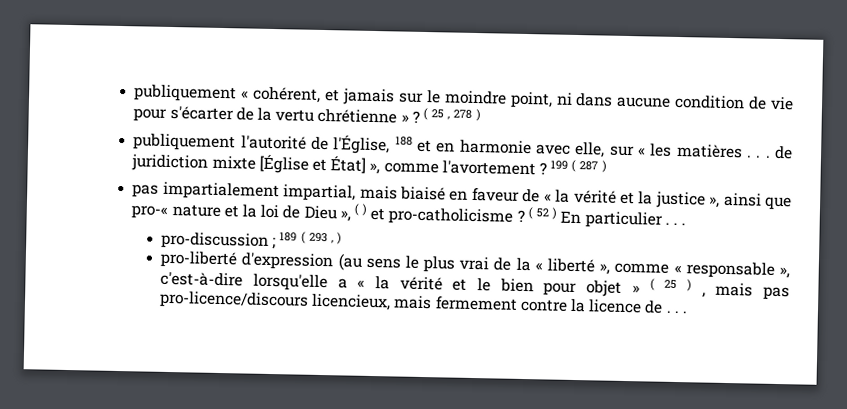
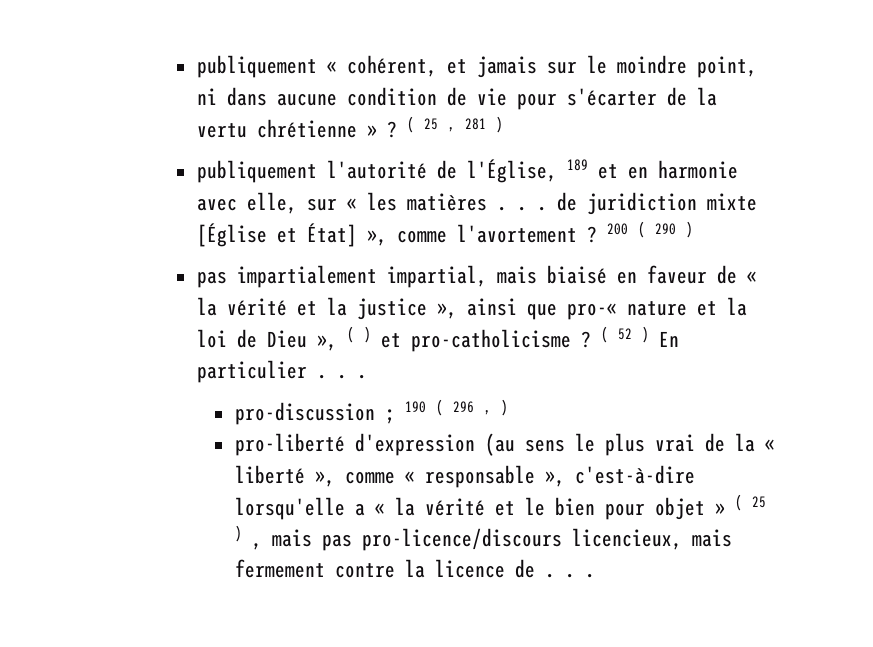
[453,109,473,119] 278 -> [464,118,486,130] 281
[394,136,413,146] 188 -> [566,159,588,171] 189
[550,159,599,173] 199 ( 287 -> [606,221,676,238] 200 ( 290
[279,231,328,244] 189 ( 293 -> [404,399,474,416] 190 ( 296

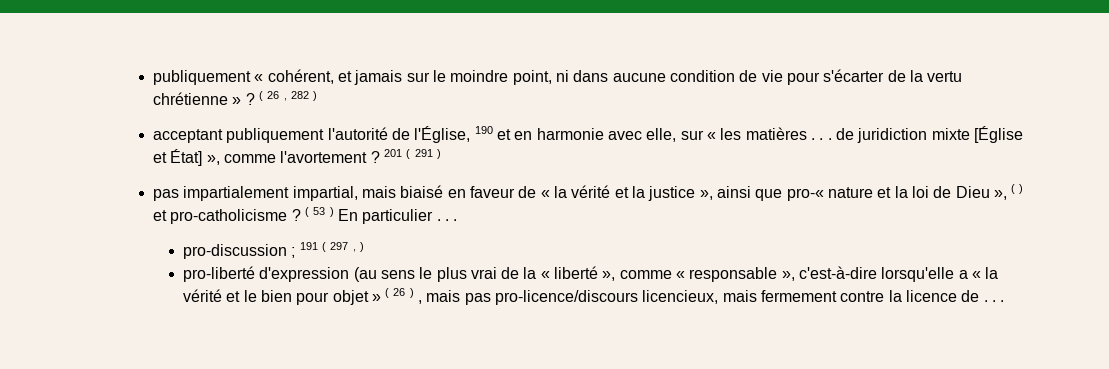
[423,116,503,133] 25 , 281 ) // -> [267,91,318,101] [153,129,224,143] 26 , 282 ) // acceptant
[566,159,588,171] 189 -> [474,126,493,134] 190
[606,221,676,238] 200 ( 290 -> [384,149,433,159] 201 ( 291
[617,328,632,340] 52 -> [313,207,326,215] 53
[404,399,474,416] 190 ( 296 -> [299,242,349,252] 191 ( 297
[751,496,766,508] 25 -> [393,288,406,296] 26

